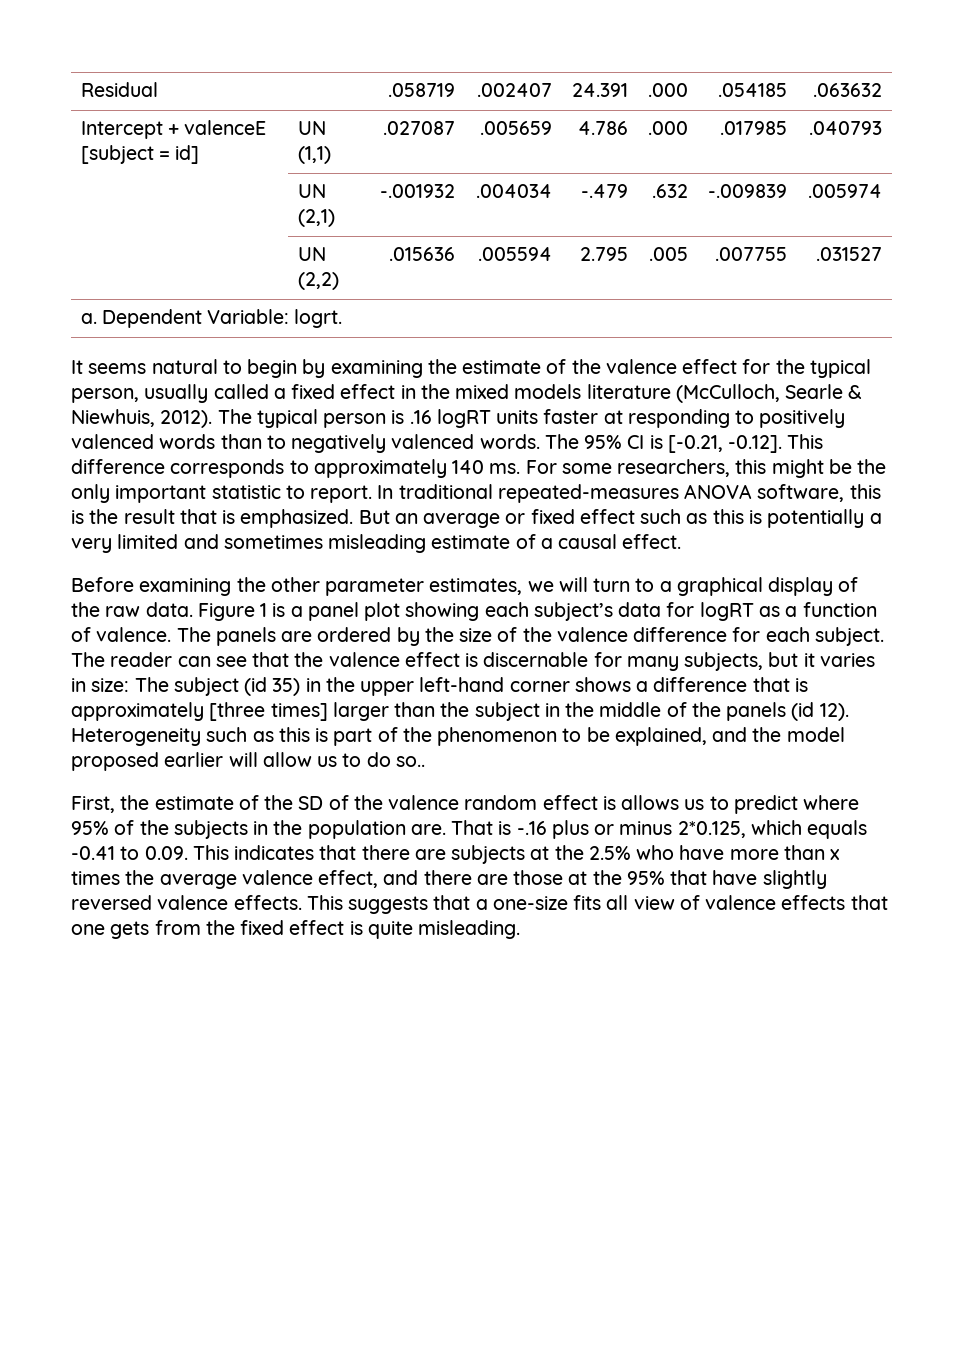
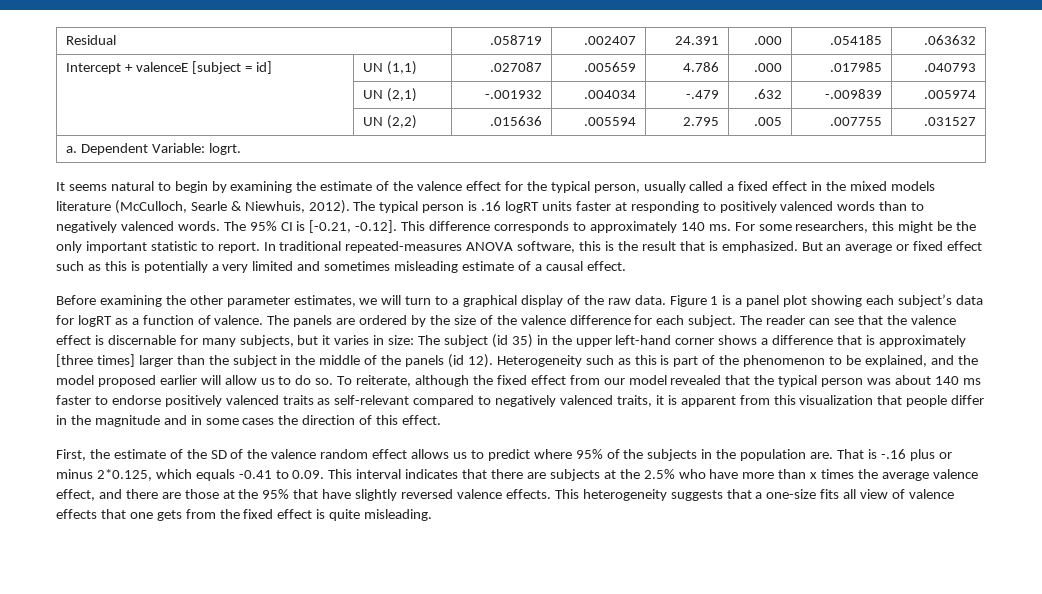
[395,756,425,767] so.. -> [315,375,981,387] [56,395,985,407] [56,415,442,427] so. To reiterate, although the fixed effect from our model revealed that the typical person was about 140 ms faster to endorse positively valenced traits as self-relevant compared to negatively valenced traits, it is apparent from this visualization that people differ in the magnitude and in some cases the direction of this effect.
[602,796,616,810] is -> (408, 454) none
(229, 852) none -> [356,469,402,479] interval
(343, 902) none -> [582,489,667,501] heterogeneity

